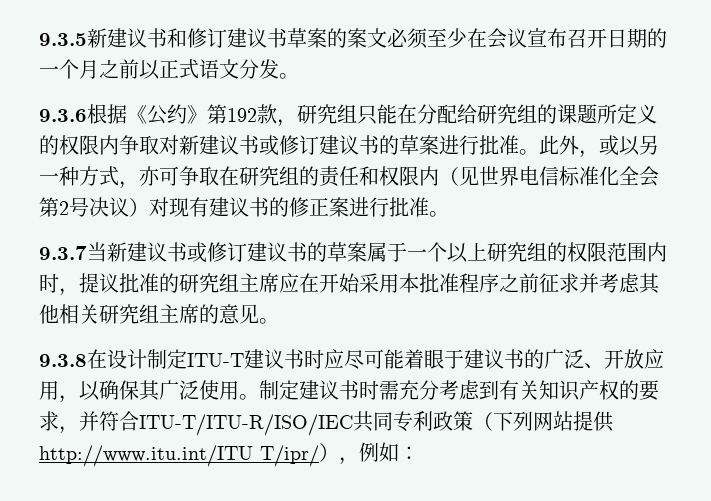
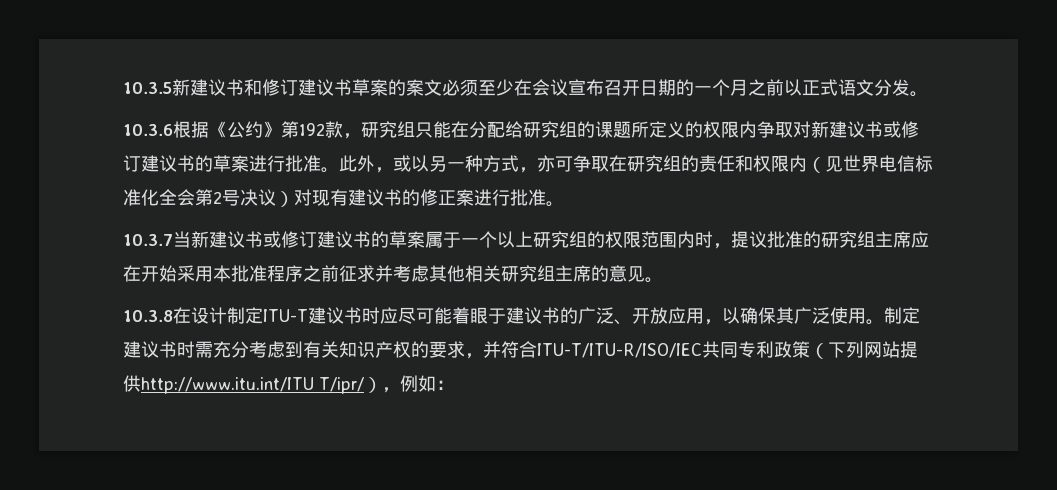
[39,33,87,46] 9.3.5 -> [123,82,172,94] 10.3.5
[39,109,87,122] 9.3.6 -> [123,124,173,136] 10.3.6
[39,246,87,260] 9.3.7 -> [123,234,173,246] 10.3.7
[39,354,87,367] 9.3.8 -> [123,310,173,322] 10.3.8

